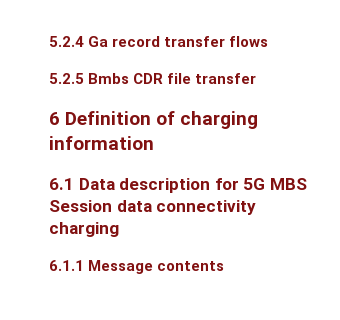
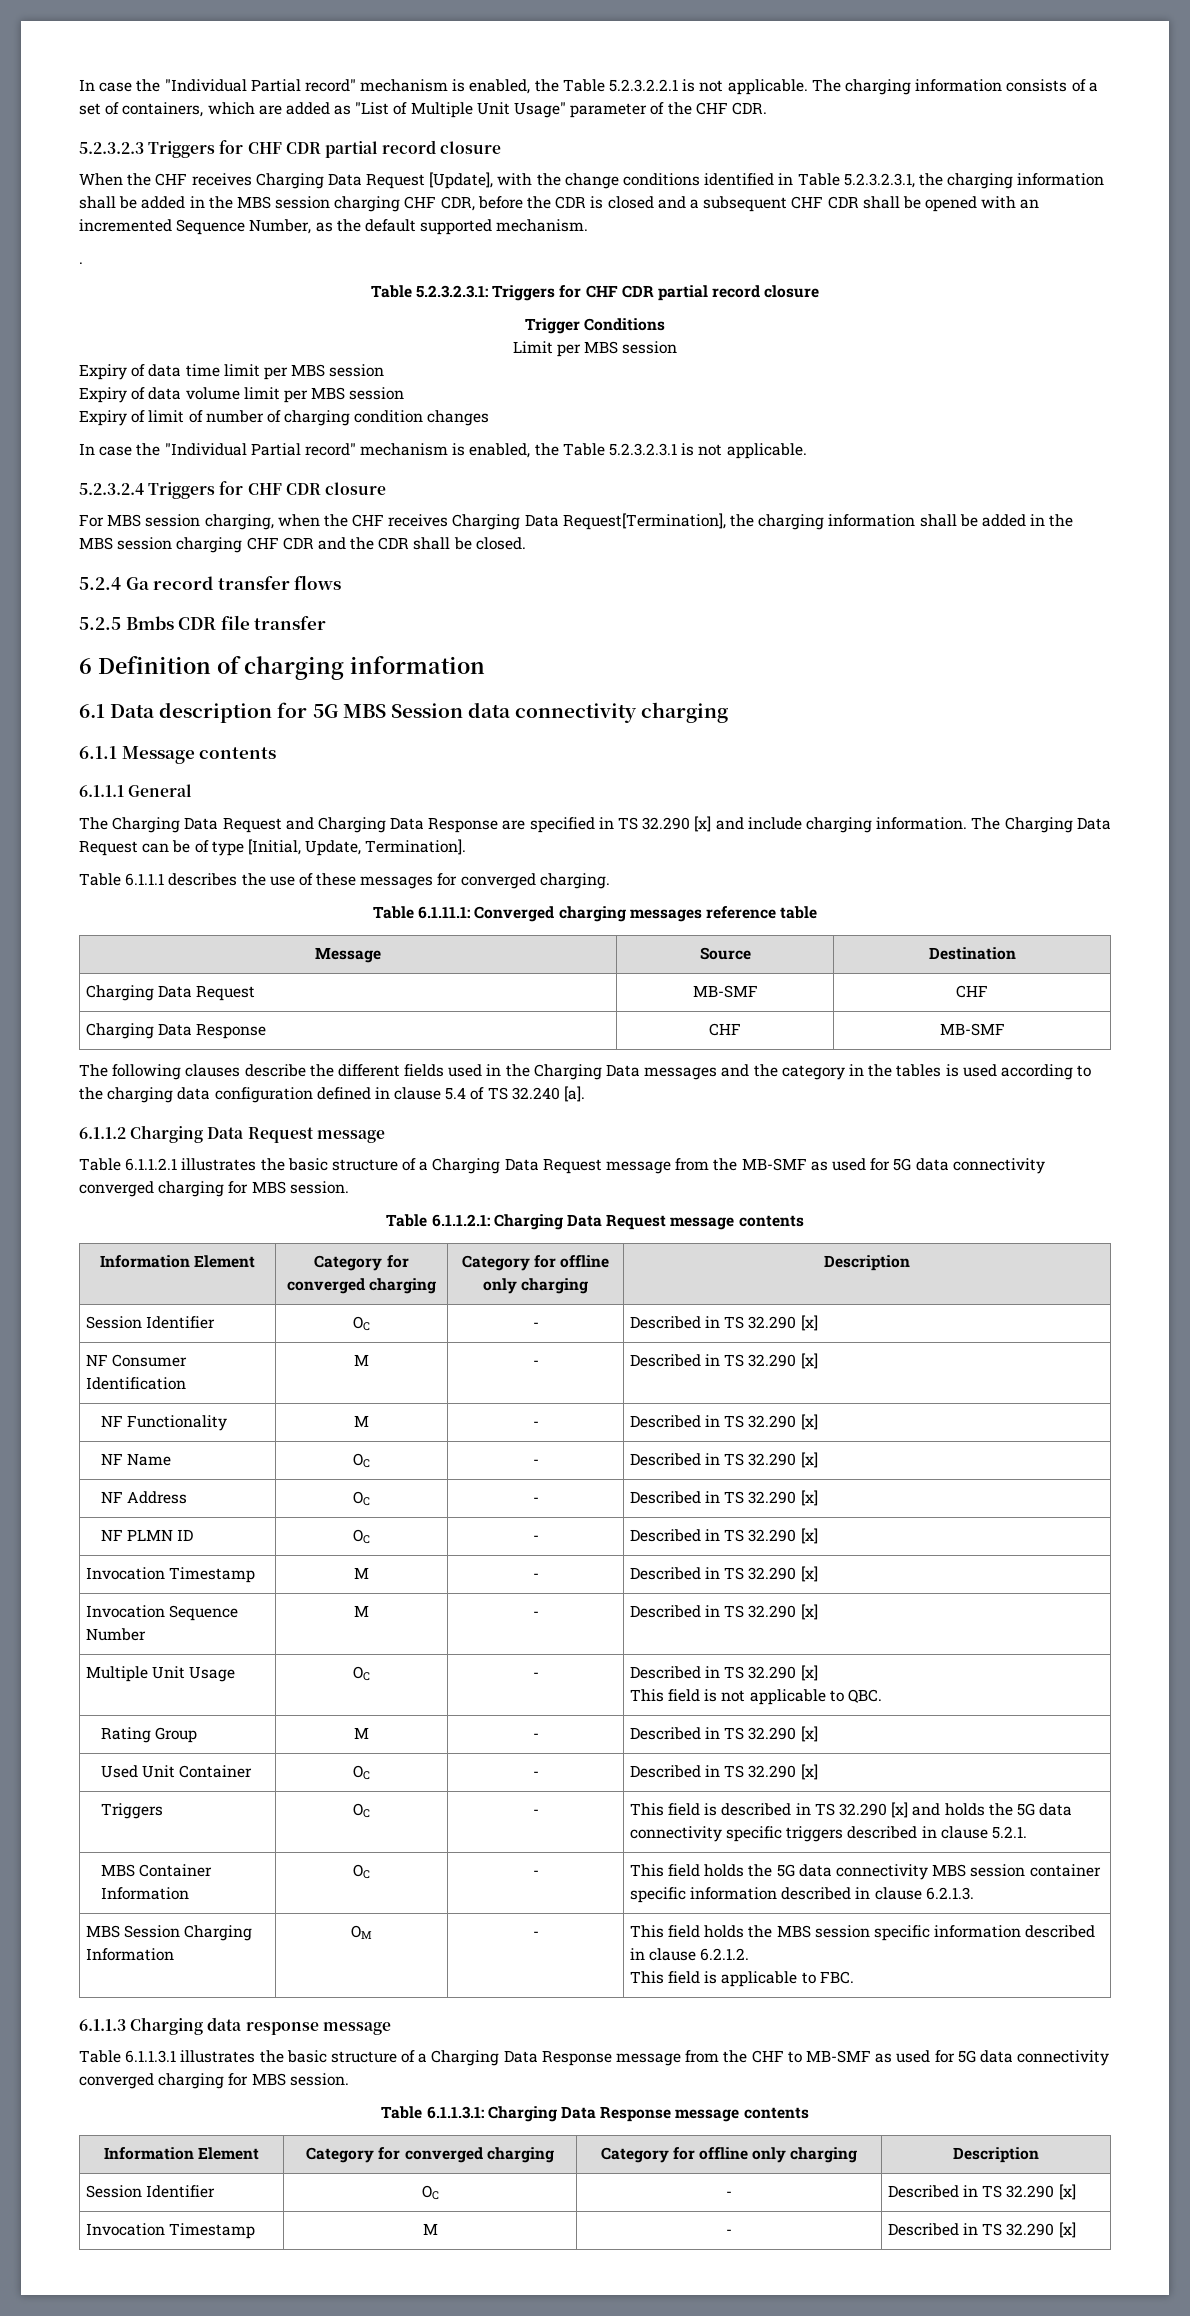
(49, 41) none -> [79,79,1098,95] [79,102,767,118] [79,140,502,158] [79,172,1105,189] [79,196,1040,212] [79,219,589,235] [79,262,83,264] [370,285,820,301] [524,318,666,334] [512,341,678,357] [79,364,385,380] [79,387,405,403] [79,410,490,426] [79,443,807,459] [79,481,386,499] [79,513,1074,530] [79,537,526,553] In case the "Individual Partial record" mechanism is enabled, the Table 5.2.3.2.2.1 is not applicable. The charging information consists of a set of containers, which are added as "List of Multiple Unit Usage" parameter of the CHF CDR. // 5.2.3.2.3 Triggers for CHF CDR partial record closure // When the CHF receives Charging Data Request [Update], with the change conditions identified in Table 5.2.3.2.3.1, the charging information shall be added in the MBS session charging CHF CDR, before the CDR is closed and a subsequent CHF CDR shall be opened with an incremented Sequence Number, as the default supported mechanism. // . // Table 5.2.3.2.3.1: Triggers for CHF CDR partial record closure // Trigger Conditions // Limit per MBS session // Expiry of data time limit per MBS session // Expiry of data volume limit per MBS session // Expiry of limit of number of charging condition changes // In case the "Individual Partial record" mechanism is enabled, the Table 5.2.3.2.3.1 is not applicable. // 5.2.3.2.4 Triggers for CHF CDR closure // For MBS session charging, when the CHF receives Charging Data Request[Termination], the charging information shall be added in the MBS session charging CHF CDR and the CDR shall be closed. //
(225, 266) none -> [79,784,193,797] [79,816,1111,833] [79,839,467,856] [79,873,610,889] [372,906,818,922] [315,947,381,963] [699,947,751,960] [928,947,1016,960] [85,985,256,1001] [692,985,758,998] [956,985,988,998] [85,1023,267,1039] [709,1023,741,1036] [939,1023,1005,1036] [79,1064,1092,1080] [79,1086,586,1103] [79,1125,385,1143] [79,1158,1045,1174] [79,1181,349,1197] [386,1214,804,1230] [99,1255,256,1268] [314,1255,409,1271] [286,1278,437,1294] [461,1255,610,1271] [482,1278,589,1294] [824,1255,910,1271] [85,1316,216,1329] [353,1316,370,1331] [532,1322,539,1328] [629,1315,818,1331] [85,1354,188,1367] [85,1377,186,1390] [354,1354,369,1366] [532,1360,539,1366] [629,1353,818,1369] [100,1415,227,1431] [354,1415,369,1427] [532,1421,539,1427] [629,1414,818,1430] [100,1453,171,1466] [353,1453,370,1468] [532,1459,539,1465] [629,1452,818,1468] [100,1491,187,1504] [353,1491,370,1506] [532,1497,539,1503] [629,1490,818,1506] [100,1529,194,1541] [353,1529,370,1544] [532,1535,539,1541] [629,1528,818,1544] [85,1567,256,1583] [354,1567,369,1579] [532,1573,539,1579] [629,1566,818,1582] [85,1605,239,1621] [85,1628,146,1641] [354,1605,369,1617] [532,1611,539,1617] [629,1604,818,1620] [85,1666,236,1682] [353,1666,370,1681] [532,1672,539,1678] [629,1665,818,1681] [629,1689,883,1705] [100,1727,197,1743] [354,1727,369,1739] [532,1733,539,1739] [629,1726,818,1742] [100,1765,253,1778] [353,1765,370,1780] [532,1771,539,1777] [629,1764,818,1780] [100,1803,163,1819] [353,1803,370,1818] [532,1809,539,1815] [629,1802,1073,1818] [629,1826,1028,1842] [100,1864,212,1877] [100,1887,189,1900] [353,1864,370,1879] [532,1870,539,1876] [629,1864,1101,1880] [629,1887,974,1903] [85,1925,253,1941] [85,1948,174,1961] [351,1925,372,1939] [532,1931,539,1937] [629,1925,1096,1941] [629,1948,750,1961] [629,1971,854,1987] [79,2017,391,2035] [79,2050,1110,2066] [79,2073,349,2089] [381,2106,809,2122] [103,2147,260,2160] [306,2147,554,2163] [600,2147,858,2163] [953,2147,1039,2163] [85,2185,216,2198] [421,2185,439,2200] [726,2191,732,2197] [887,2184,1076,2200] [85,2223,256,2239] [422,2223,438,2235] [726,2229,732,2235] [887,2222,1076,2238] // 6.1.1.1 General // The Charging Data Request and Charging Data Response are specified in TS 32.290 [x] and include charging information. The Charging Data Request can be of type [Initial, Update, Termination]. // Table 6.1.1.1 describes the use of these messages for converged charging. // Table 6.1.11.1: Converged charging messages reference table // Message | Source | Destination // Charging Data Request | MB-SMF | CHF // Charging Data Response | CHF | MB-SMF // The following clauses describe the different fields used in the Charging Data messages and the category in the tables is used according to the charging data configuration defined in clause 5.4 of TS 32.240 [a]. // 6.1.1.2 Charging Data Request message // Table 6.1.1.2.1 illustrates the basic structure of a Charging Data Request message from the MB-SMF as used for 5G data connectivity converged charging for MBS session. // Table 6.1.1.2.1: Charging Data Request message contents // Information Element | Category for converged charging | Category for offline only charging | Description // Session Identifier | OC | - | Described in TS 32.290 [x] // NF Consumer Identification | M | - | Described in TS 32.290 [x] // NF Functionality | M | - | Described in TS 32.290 [x] // NF Name | OC | - | Described in TS 32.290 [x] // NF Address | OC | - | Described in TS 32.290 [x] // NF PLMN ID | OC | - | Described in TS 32.290 [x] // Invocation Timestamp | M | - | Described in TS 32.290 [x] // Invocation Sequence Number | M | - | Described in TS 32.290 [x] // Multiple Unit Usage | OC | - | Described in TS 32.290 [x] // This field is not applicable to QBC. // Rating Group | M | - | Described in TS 32.290 [x] // Used Unit Container | OC | - | Described in TS 32.290 [x] // Triggers | OC | - | This field is described in TS 32.290 [x] and holds the 5G data connectivity specific triggers described in clause 5.2.1. // MBS Container Information | OC | - | This field holds the 5G data connectivity MBS session container specific information described in clause 6.2.1.3. // MBS Session Charging Information | OM | - | This field holds the MBS session specific information described in clause 6.2.1.2. // This field is applicable to FBC. // 6.1.1.3 Charging data response message // Table 6.1.1.3.1 illustrates the basic structure of a Charging Data Response message from the CHF to MB-SMF as used for 5G data connectivity converged charging for MBS session. // Table 6.1.1.3.1: Charging Data Response message contents // Information Element | Category for converged charging | Category for offline only charging | Description // Session Identifier | OC | - | Described in TS 32.290 [x] // Invocation Timestamp | M | - | Described in TS 32.290 [x]

